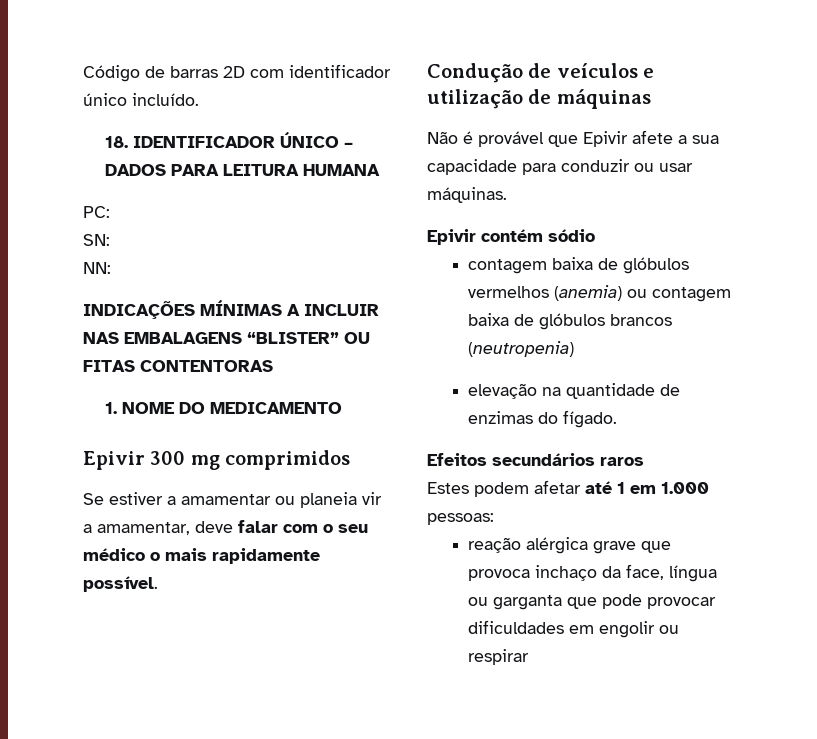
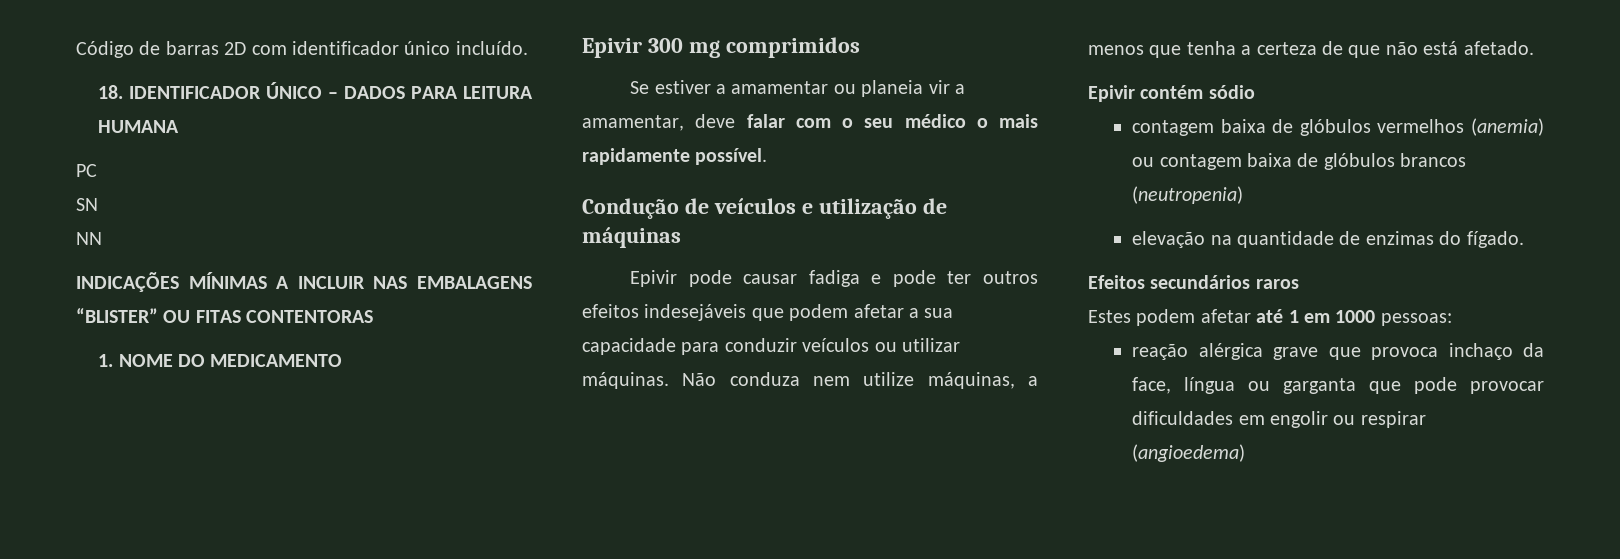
[83,206,110,218] [83,234,110,246] [83,262,111,274] PC: // SN: // NN: -> [76,164,97,177] [76,198,98,211] [76,232,102,245] PC // SN // NN
[427,130,673,147] Não é provável que Epivir afete -> [630,270,1038,287] [582,304,904,321] Epivir pode causar fadiga e pode ter outros efeitos indesejáveis que podem afetar
[634,163,693,172] [427,187,507,203] ou usar máquinas. -> [802,338,960,352] [582,372,1038,389] [1088,41,1534,58] veículos ou utilizar máquinas. Não conduza nem utilize máquinas, a menos que tenha a certeza de que não está afetado.
[661,482,709,494] 1.000 -> [1335,310,1376,323] 1000
(530, 657) none -> [1132,444,1246,462] (angioedema)

